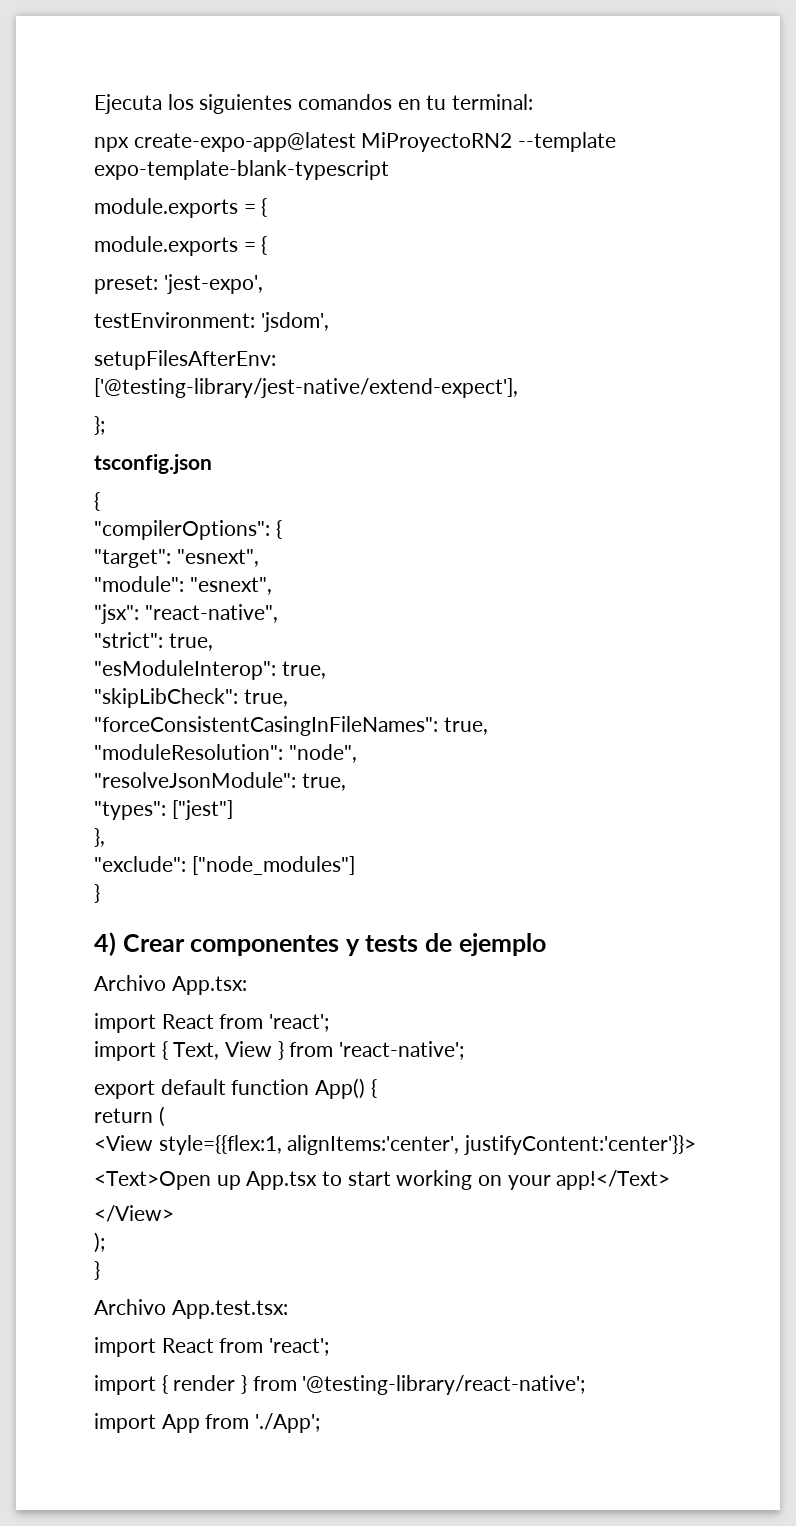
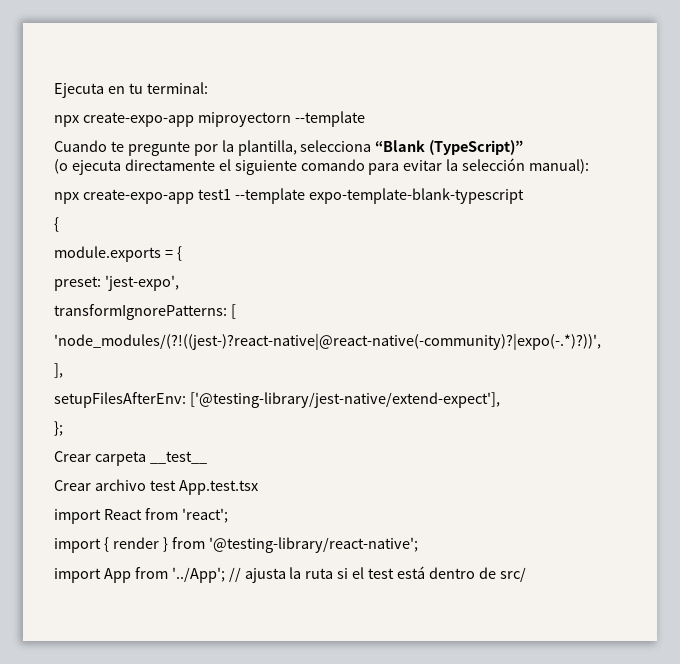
[167,94,393,114] los siguientes comandos -> (104, 90) none
[133,132,513,152] create-expo-app@latest MiProyectoRN2 -> [82,111,365,127] [54,140,524,156] [54,158,590,175] [54,189,231,204] create-expo-app miproyectorn --template // Cuando te pregunte por la plantilla, selecciona “Blank (TypeScript)” // (o ejecuta directamente el siguiente comando para evitar la selección manual): // npx create-expo-app test1
[94,198,256,218] module.exports = -> (524, 196) none
[94,312,329,332] testEnvironment: 'jsdom', -> [54,304,236,320] [54,333,601,350] [54,363,63,378] transformIgnorePatterns: [ // 'node_modules/(?!((jest-)?react-native|@react-native(-community)?|expo(-.*)?))', // ],
[94,454,212,474] [94,492,100,511] [94,520,282,540] [94,549,259,568] [94,576,272,595] [94,604,278,624] [94,632,213,651] [94,660,326,680] [94,688,288,708] [94,716,488,736] [94,744,357,763] [94,772,346,791] [94,800,233,820] [94,828,105,847] [94,856,355,875] [94,884,100,903] [94,932,546,956] [94,975,247,995] [94,1013,330,1033] [94,1041,465,1061] [94,1078,377,1099] [94,1106,165,1127] [94,1135,697,1155] [94,1170,671,1190] [94,1205,174,1222] [94,1232,105,1253] [94,1261,100,1280] [94,1299,288,1319] tsconfig.json // { // "compilerOptions": { // "target": "esnext", // "module": "esnext", // "jsx": "react-native", // "strict": true, // "esModuleInterop": true, // "skipLibCheck": true, // "forceConsistentCasingInFileNames": true, // "moduleResolution": "node", // "resolveJsonModule": true, // "types": ["jest"] // }, // "exclude": ["node_modules"] // } // 4) Crear componentes y tests de ejemplo // Archivo App.tsx: // import React from 'react'; // import { Text, View } from 'react-native'; // export default function App() { // return ( // <View style={{flex:1, alignItems:'center', justifyContent:'center'}}> // <Text>Open up App.tsx to start working on your app!</Text> // </View> // ); // } // Archivo App.test.tsx: -> [54,451,207,466] [54,479,258,495] Crear carpeta __test__ // Crear archivo test App.test.tsx
[255,1413,321,1433] './App'; -> [171,566,526,583] '../App'; // ajusta la ruta si el test está dentro de src/

